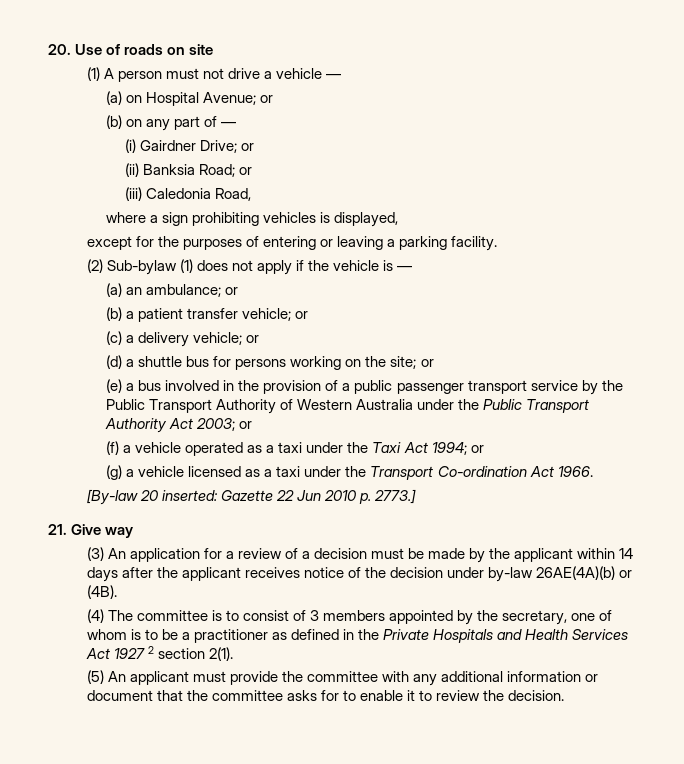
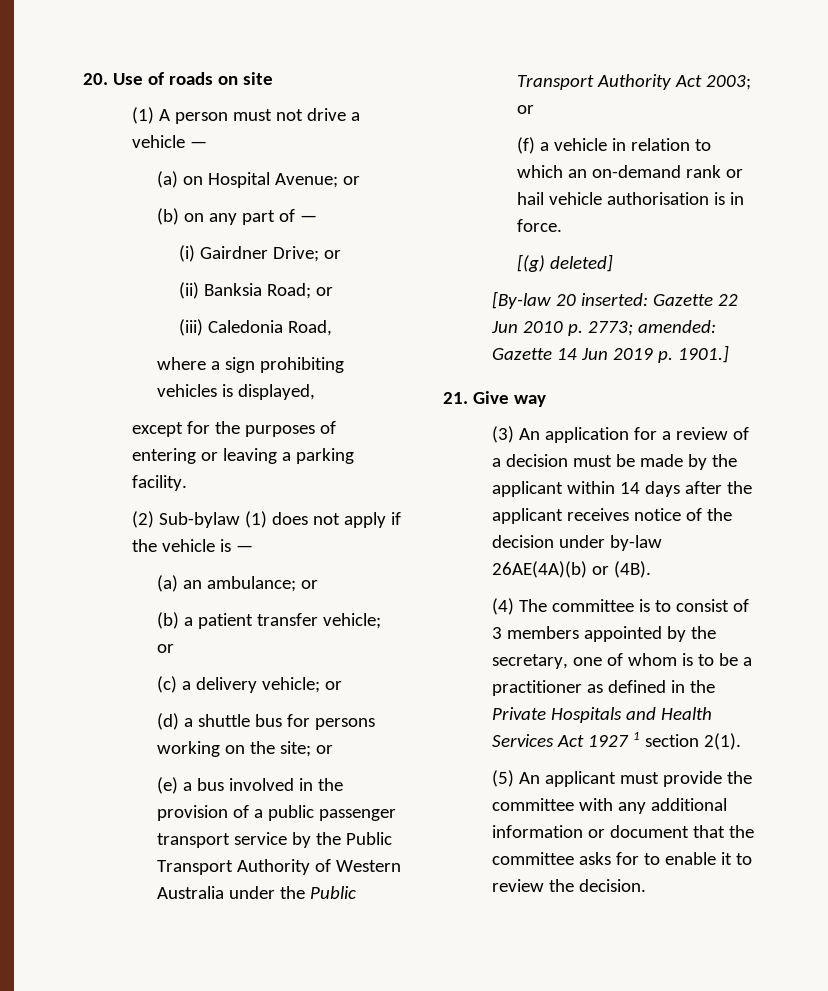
[185,442,484,456] [106,465,593,480] operated as a taxi under the Taxi Act 1994; or // (g) a vehicle licensed as a taxi under the Transport Co-ordination Act 1966. -> [612,138,712,151] [517,165,744,178] [517,192,745,205] [517,219,563,232] [517,254,614,272] in relation to which an on-demand rank or hail vehicle authorisation is in force. // [(g) deleted]
[374,489,417,504] 2773.] -> [588,320,717,336] [492,345,730,363] 2773; amended: Gazette 14 Jun 2019 p. 1901.]
[147,646,154,654] 2 -> [633,732,641,740] 1

